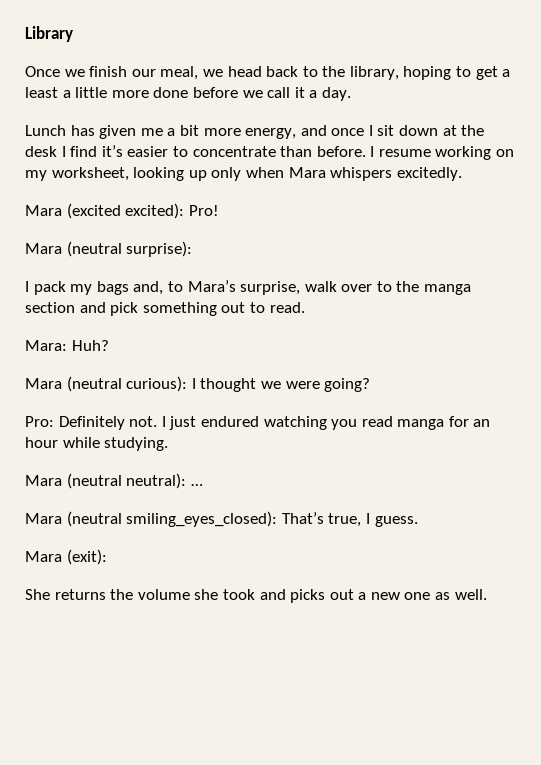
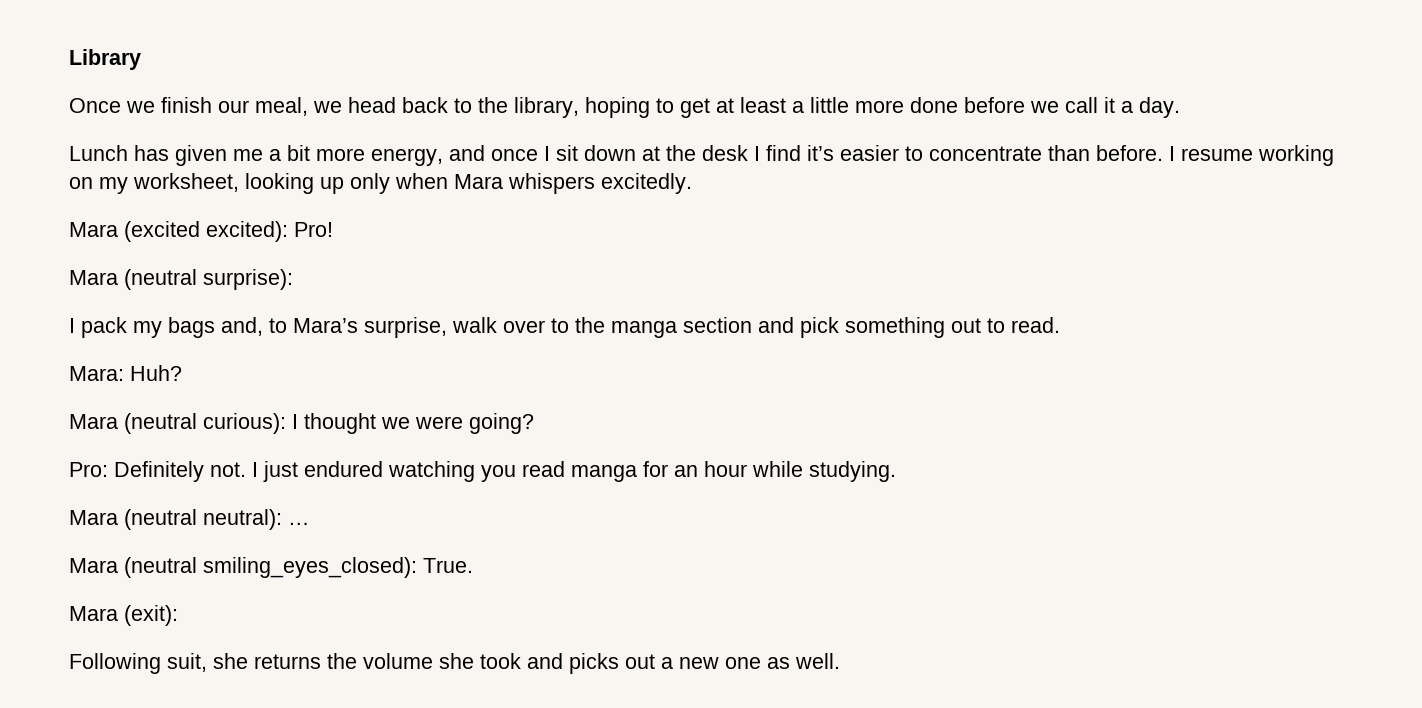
[502,69,511,77] a -> [716,98,734,113] at
[281,512,418,527] That’s true, I guess. -> [423,558,473,573] True.
[25,589,50,600] She -> [69,653,248,674] Following suit, she

